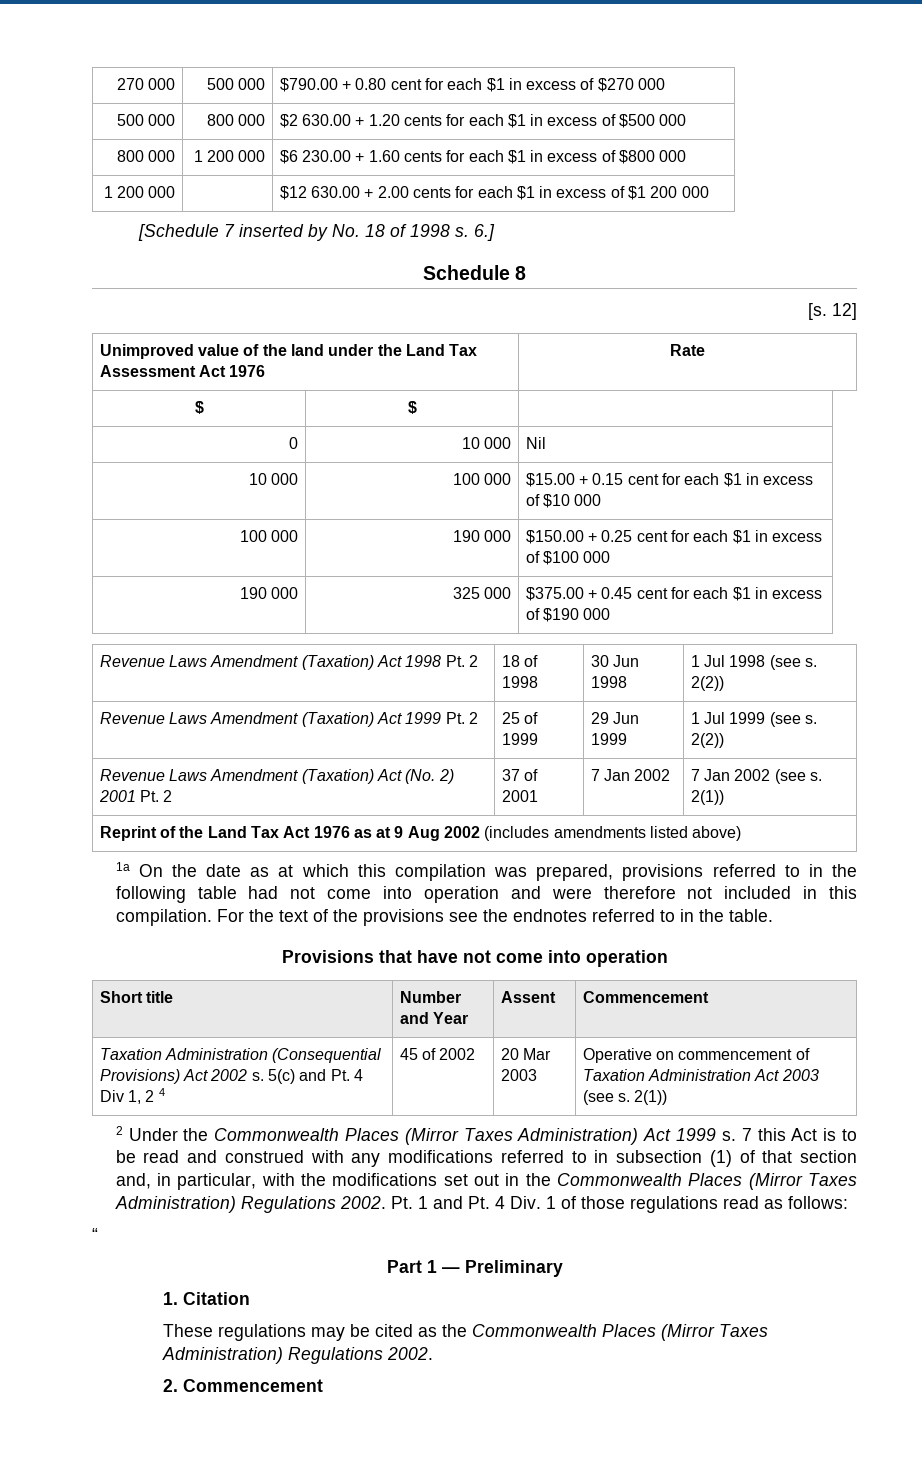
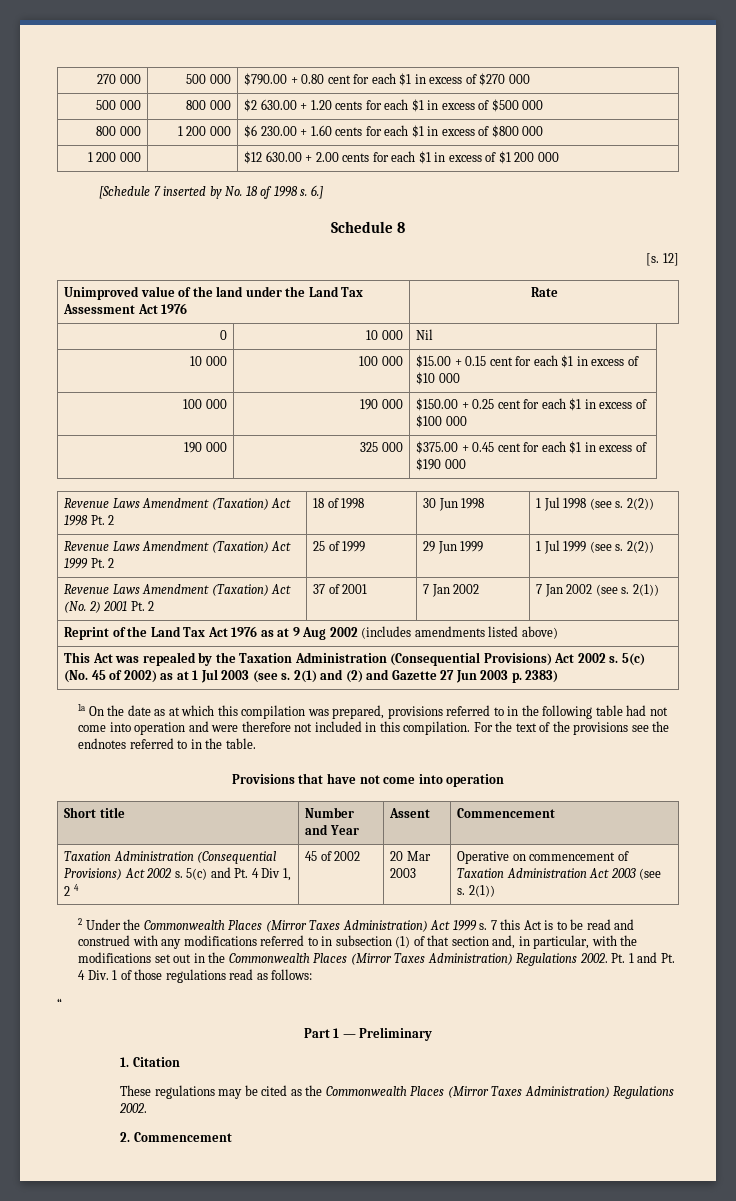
[194,401,204,414] [407,401,417,414] // $ | $ | -> (558, 292) none
(742, 833) none -> [64,652,645,666] [64,669,559,683] // This Act was repealed by the Taxation Administration (Consequential Provisions) Act 2002 s. 5(c) (No. 45 of 2002) as at 1 Jul 2003 (see s. 2(1) and (2) and Gazette 27 Jun 2003 p. 2383)

